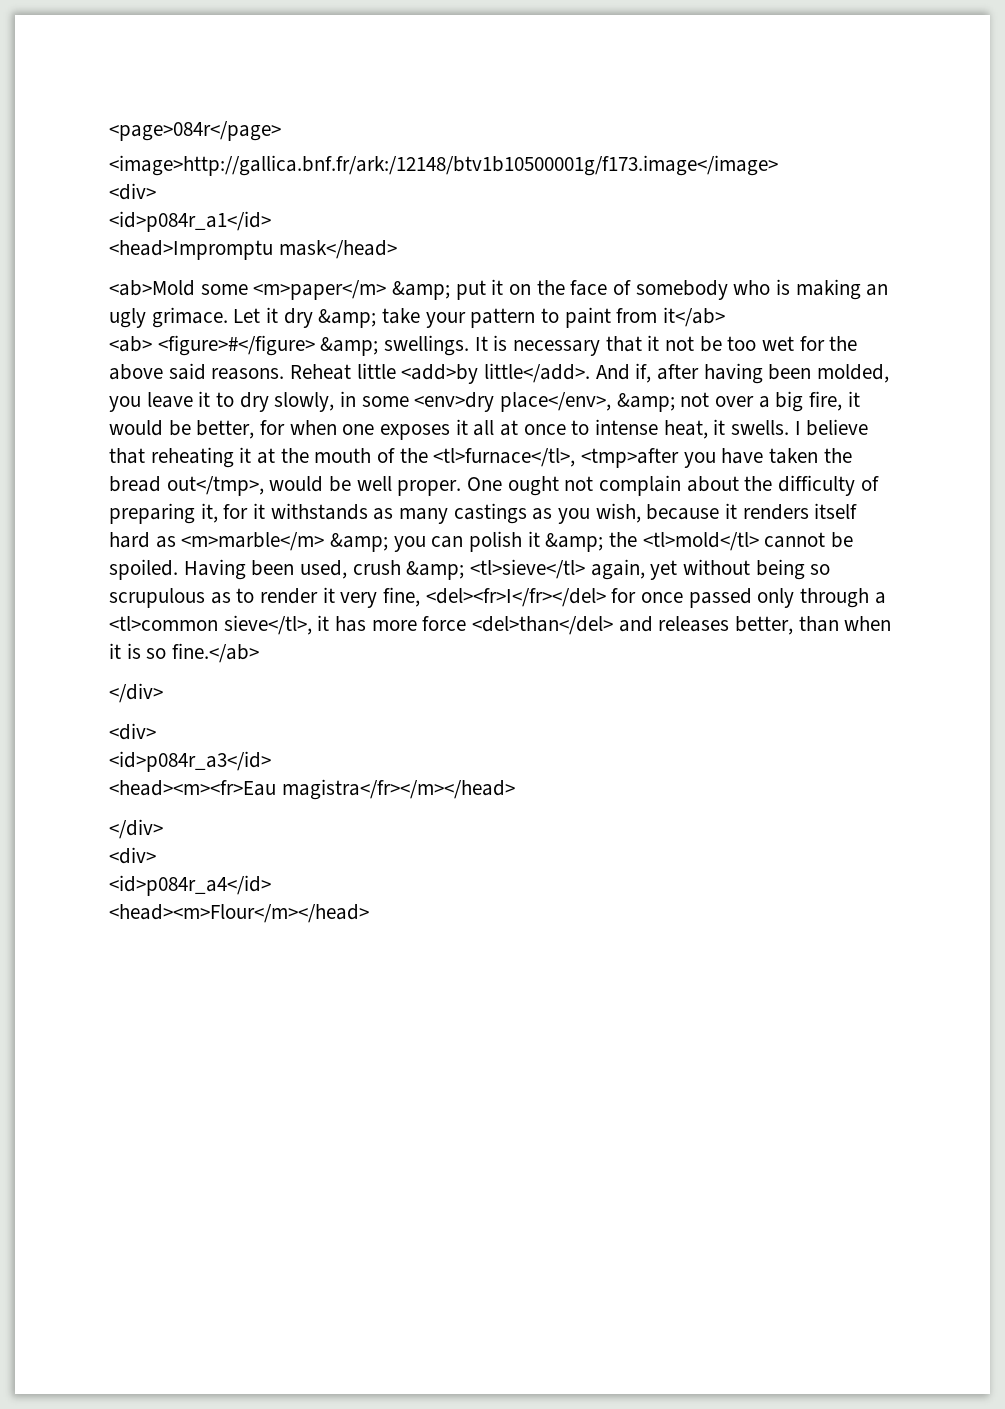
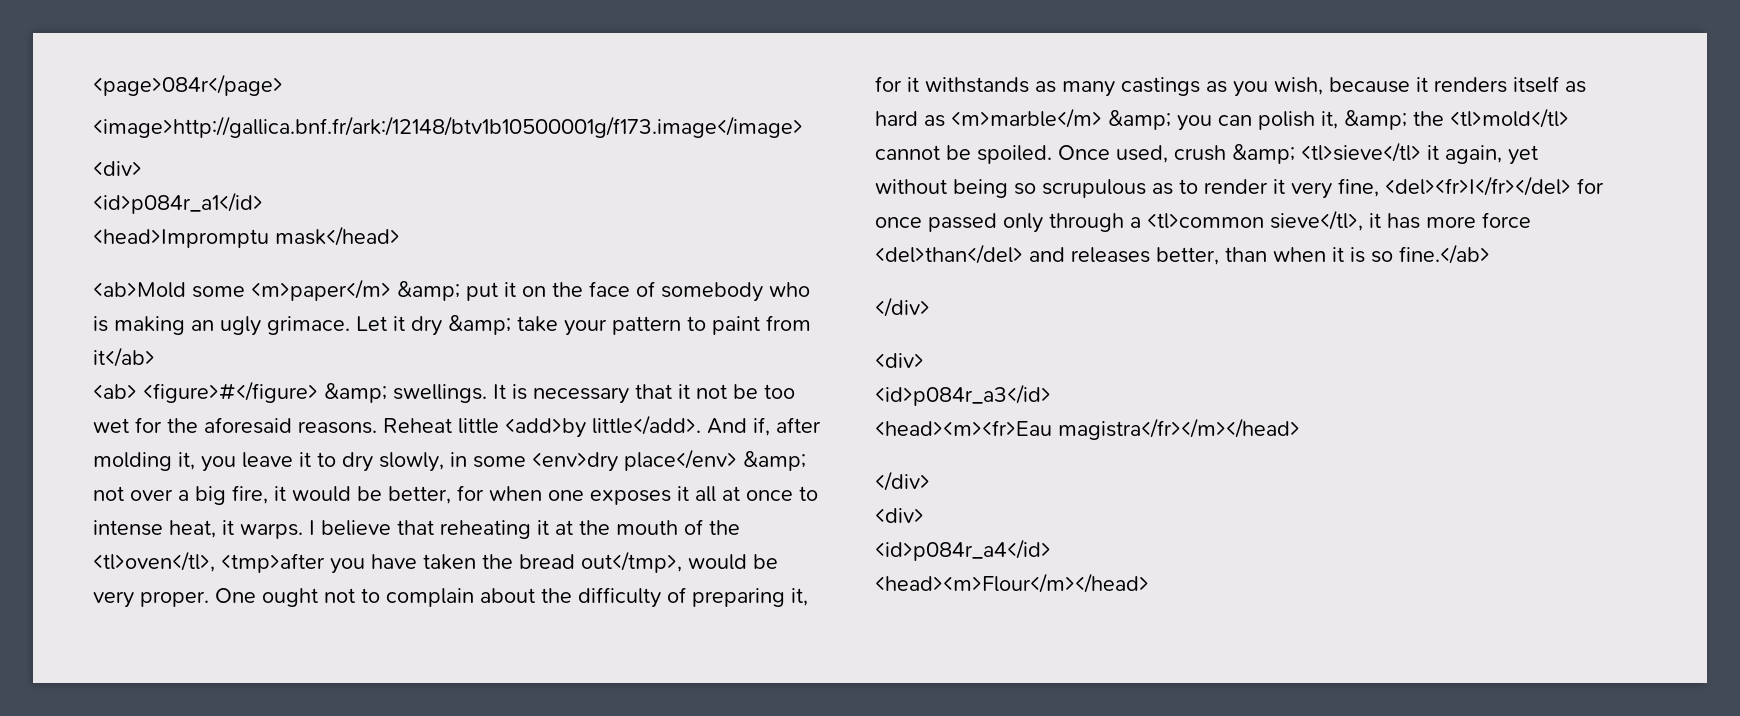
[109,363,206,380] above said -> [204,417,292,434] aforesaid
[703,363,890,384] having been molded, -> [93,452,195,471] molding it,
[500,392,612,412] place</env>, -> [624,449,737,471] place</env>
[731,420,790,435] swells. -> [240,523,303,539] warps.
[433,448,576,467] <tl>furnace</tl>, -> [93,551,215,572] <tl>oven</tl>,
[356,476,392,491] well -> [93,591,134,608] very
(594, 483) none -> [361,588,380,603] to
(858, 511) none -> [1565,81,1586,93] as
[527,531,540,547] it -> [1321,111,1338,129] it,
[183,559,295,580] Having been -> [1058,145,1110,160] Once
(586, 569) none -> [1427,145,1439,160] it

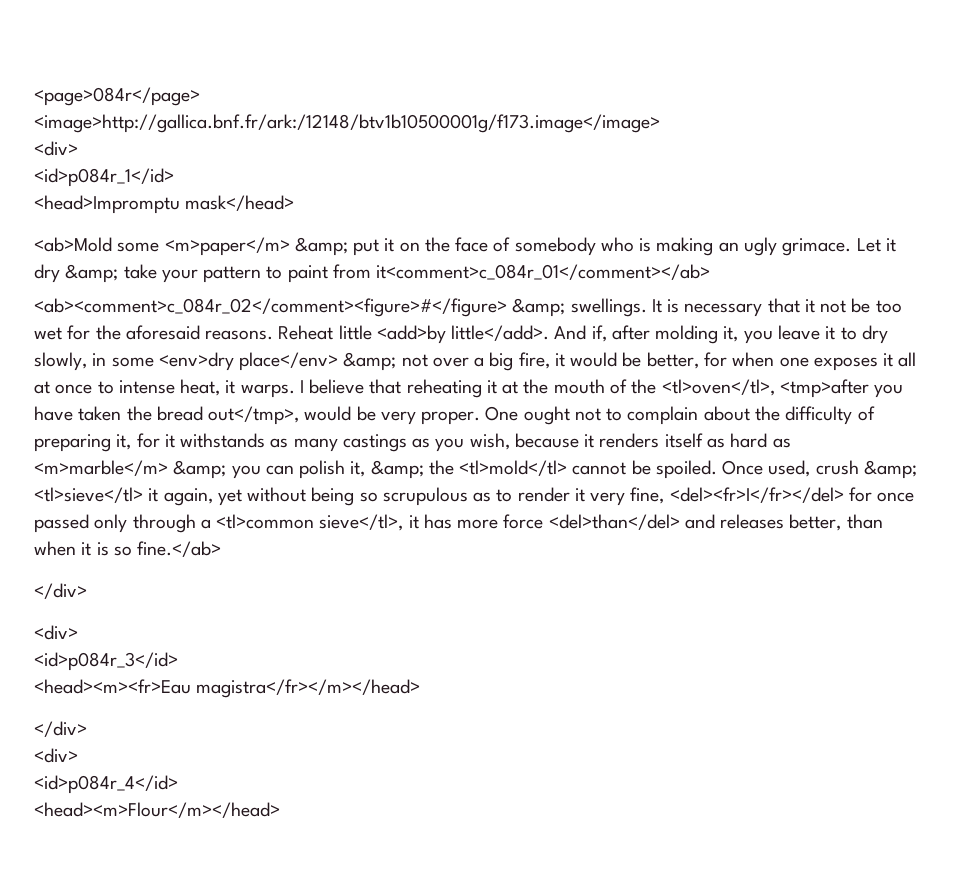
[93,192,263,214] <id>p084r_a1</id> -> [34,168,174,187] <id>p084r_1</id>
[93,347,155,367] [93,381,318,403] it</ab> // <ab> <figure>#</figure> -> [376,264,711,280] [34,298,507,317] it<comment>c_084r_01</comment></ab> // <ab><comment>c_084r_02</comment><figure>#</figure>
[875,384,1051,406] <id>p084r_a3</id> -> [34,652,178,671] <id>p084r_3</id>
[875,539,1051,561] <id>p084r_a4</id> -> [34,775,178,794] <id>p084r_4</id>

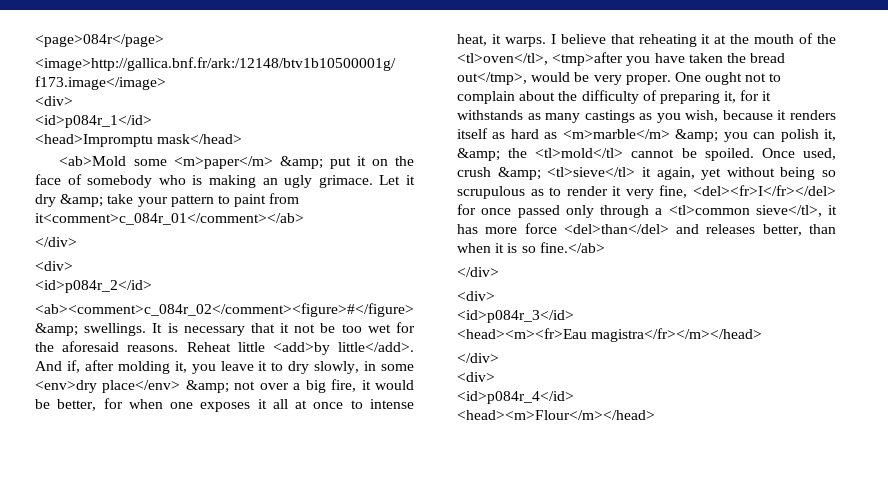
(711, 272) none -> [35,237,77,247] [35,261,73,271] [35,280,152,293] // </div> // <div> // <id>p084r_2</id>

